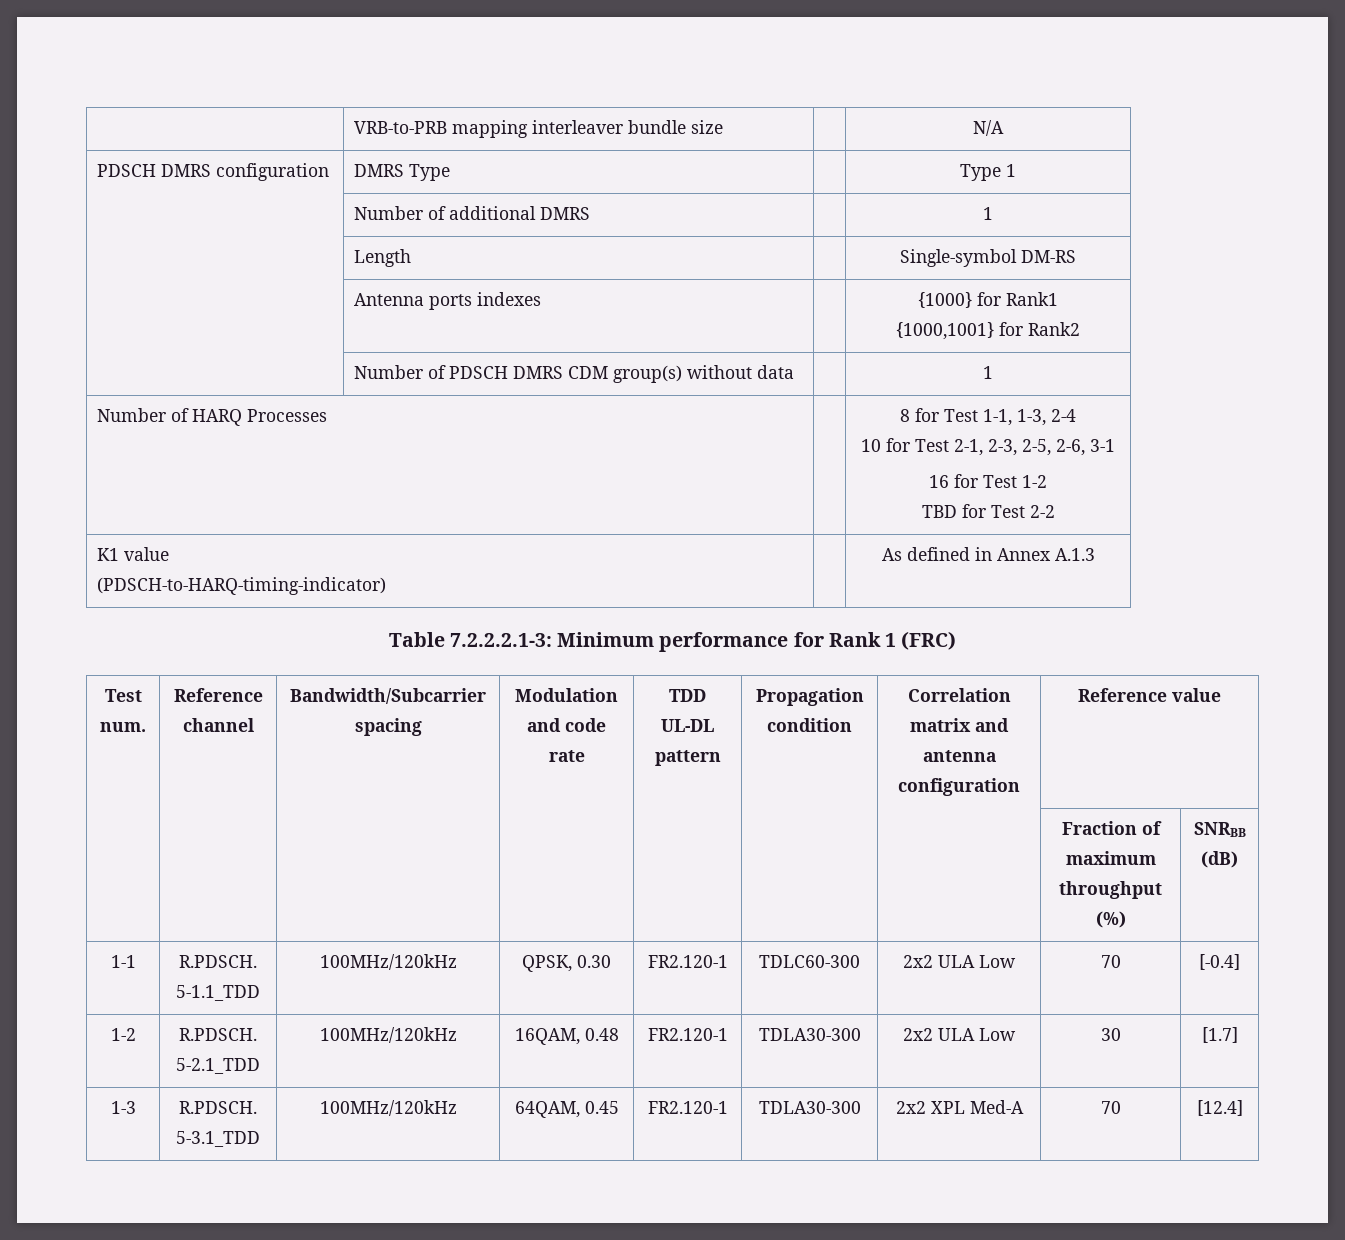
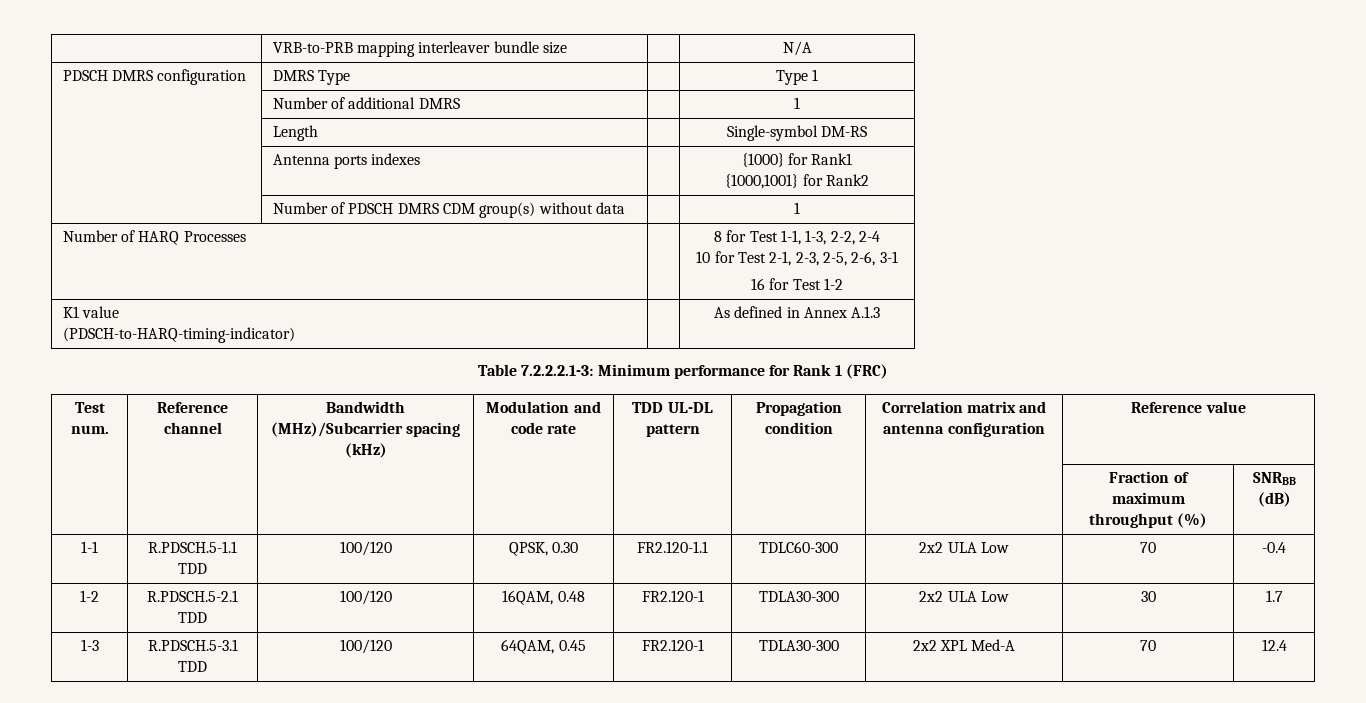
(1046, 417) none -> [830,231,855,245] 2-2,
[921,504,1055,518] // TBD for Test 2-2 -> (843, 284) none
[290,688,486,704] Bandwidth/Subcarrier -> [326,401,405,413] [270,422,403,437] Bandwidth (MHz)/Subcarrier
(422, 727) none -> [344,443,387,458] (kHz)
[179,955,257,968] [176,985,260,1001] [319,954,457,970] R.PDSCH. 5-1.1_TDD | 100MHz/120kHz -> [148,541,237,553] [178,563,207,574] [339,541,392,556] R.PDSCH.5-1.1 TDD | 100/120
[647,955,728,968] FR2.120-1 -> [637,541,708,553] FR2.120-1.1
[1199,954,1240,970] [-0.4] -> [1262,542,1286,553] -0.4
[179,1028,257,1041] [176,1058,260,1074] [319,1027,457,1043] R.PDSCH. 5-2.1_TDD | 100MHz/120kHz -> [147,590,238,602] [178,612,207,623] [339,590,392,605] R.PDSCH.5-2.1 TDD | 100/120
[1201,1027,1238,1043] [1.7] -> [1265,590,1283,602] 1.7
[179,1101,257,1114] [176,1131,260,1147] [319,1100,457,1116] R.PDSCH. 5-3.1_TDD | 100MHz/120kHz -> [147,639,238,651] [178,661,207,672] [339,639,392,654] R.PDSCH.5-3.1 TDD | 100/120
[1196,1100,1243,1116] [12.4] -> [1261,639,1287,651] 12.4

